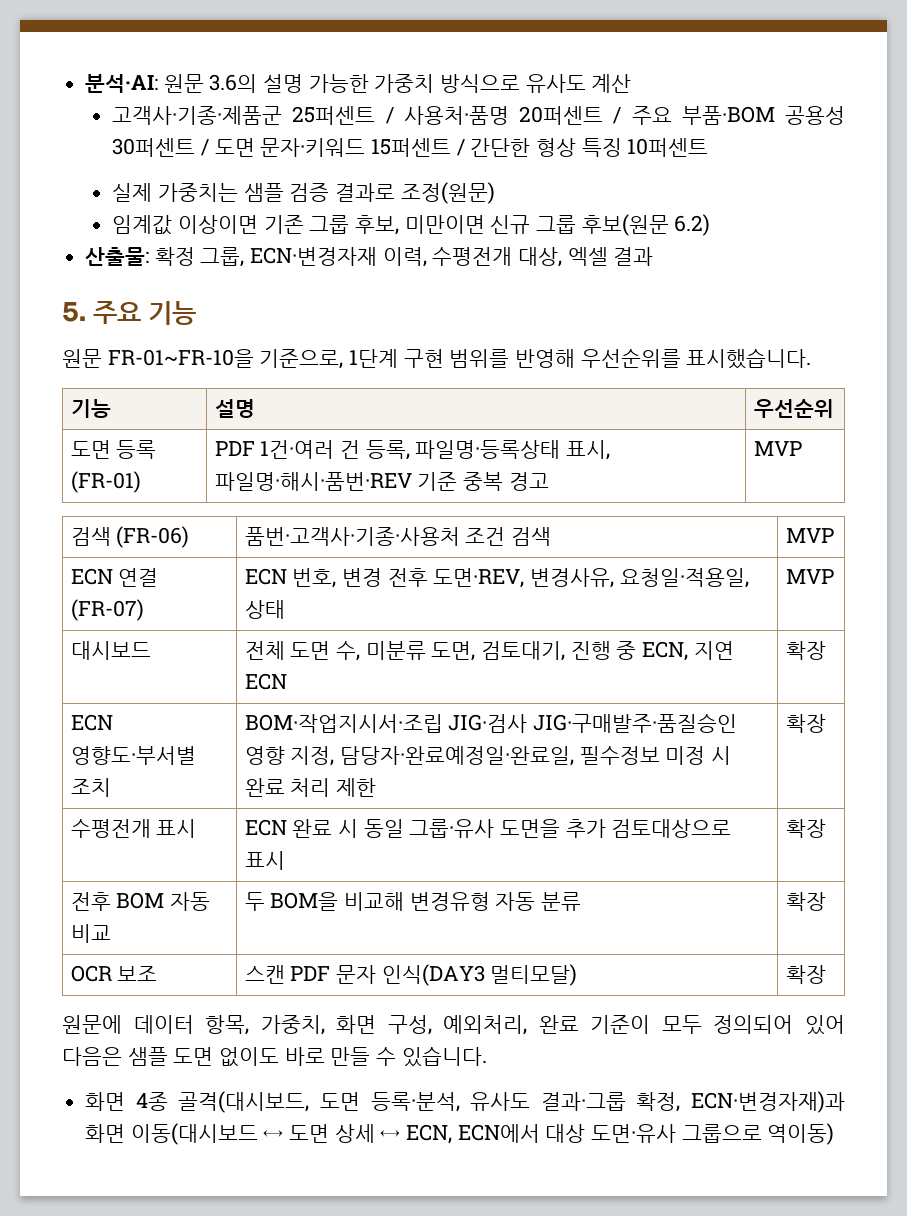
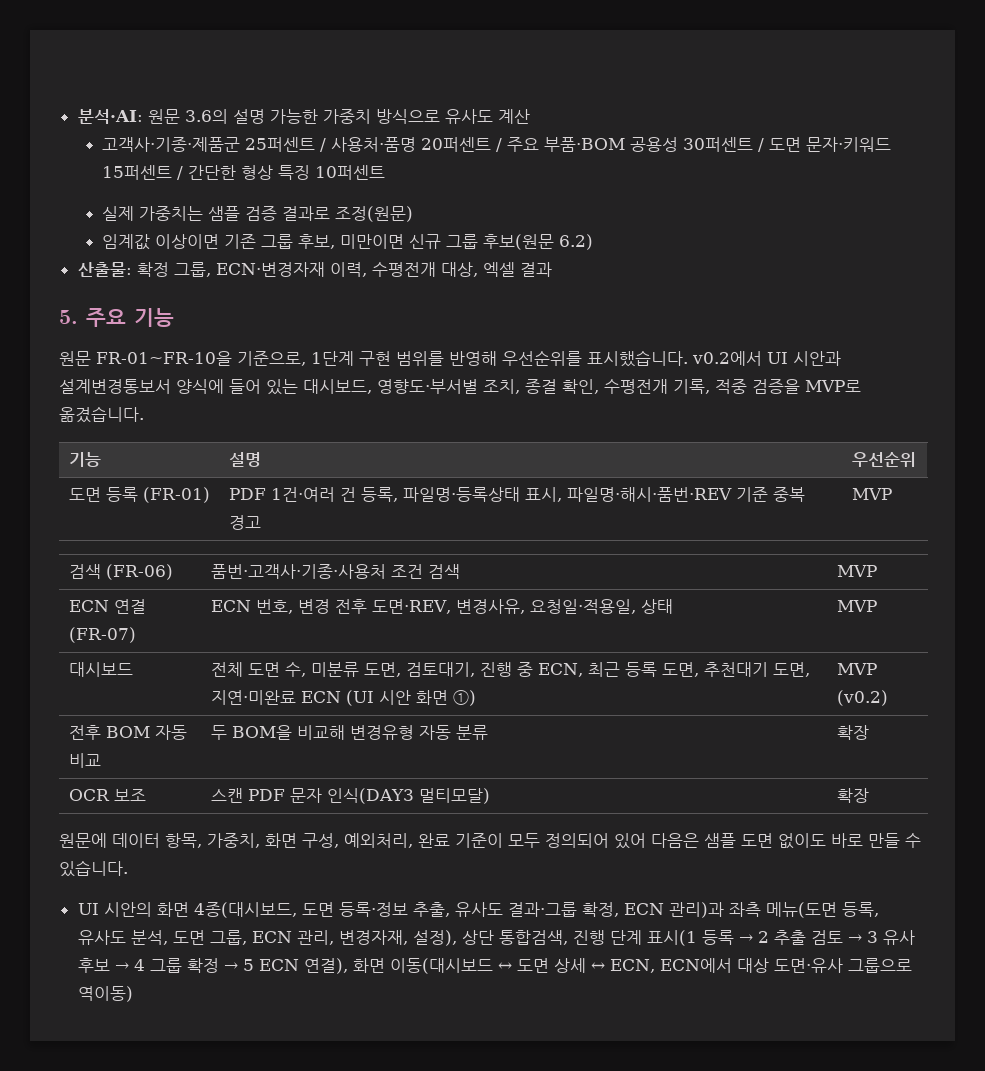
(812, 358) none -> [692,351,841,366] [59,379,861,395] [59,406,144,423] v0.2에서 UI 시안과 설계변경통보서 양식에 들어 있는 대시보드, 영향도·부서별 조치, 종결 확인, 수평전개 기록, 적중 검증을 MVP로 옮겼습니다.
[693,641,734,660] [244,673,287,690] [785,641,826,660] [70,714,113,731] [70,746,196,765] [70,778,111,797] [244,713,738,733] [244,746,732,766] [244,778,377,797] [785,714,826,733] [70,819,197,838] [244,819,732,838] [244,851,285,870] [785,819,826,838] 지연 ECN | 확장 // ECN 영향도·부서별 조치 | BOM·작업지시서·조립 JIG·검사 JIG·구매발주·품질승인 영향 지정, 담당자·완료예정일·완료일, 필수정보 미정 시 완료 처리 제한 | 확장 // 수평전개 표시 | ECN 완료 시 동일 그룹·유사 도면을 추가 검토대상으로 표시 | 확장 -> [587,662,810,677] [210,690,476,706] [836,663,877,675] [836,690,888,706] 최근 등록 도면, 추천대기 도면, 지연·미완료 ECN (UI 시안 화면 ①) | MVP (v0.2)
[85,1091,845,1113] 화면 4종 골격(대시보드, 도면 등록·분석, 유사도 결과·그룹 확정, ECN·변경자재)과 -> [77,902,879,918] [77,930,915,946] [77,958,348,974] UI 시안의 화면 4종(대시보드, 도면 등록·정보 추출, 유사도 결과·그룹 확정, ECN 관리)과 좌측 메뉴(도면 등록, 유사도 분석, 도면 그룹, ECN 관리, 변경자재, 설정), 상단 통합검색, 진행 단계 표시(1 등록 → 2 추출 검토 → 3 유사 후보 → 4 그룹 확정 → 5 ECN 연결),

